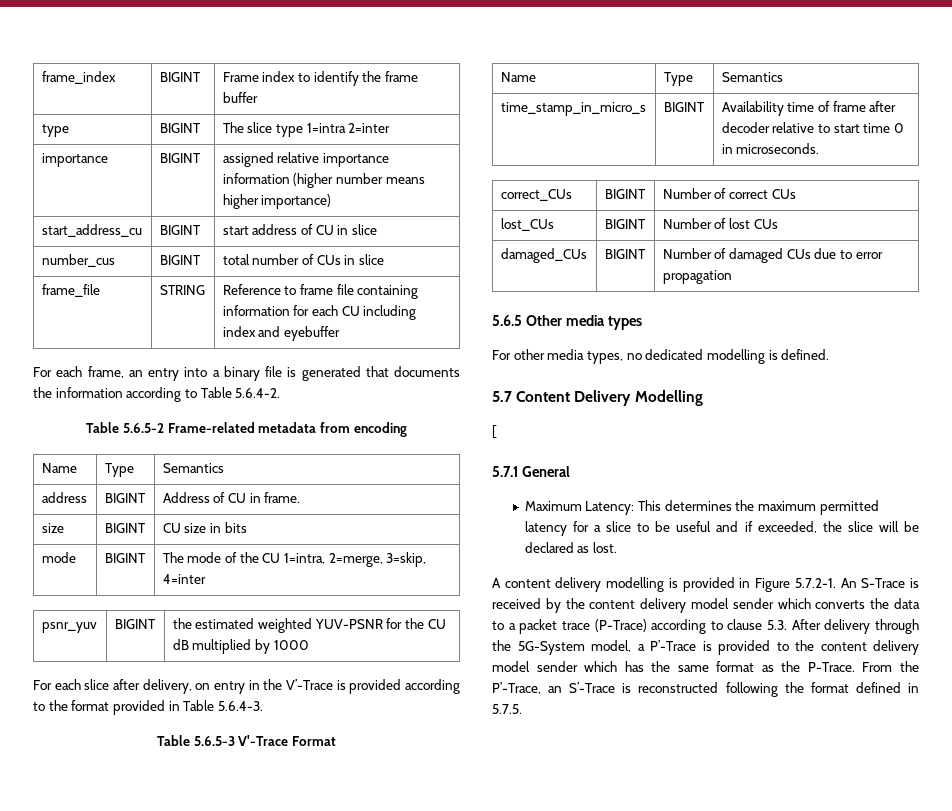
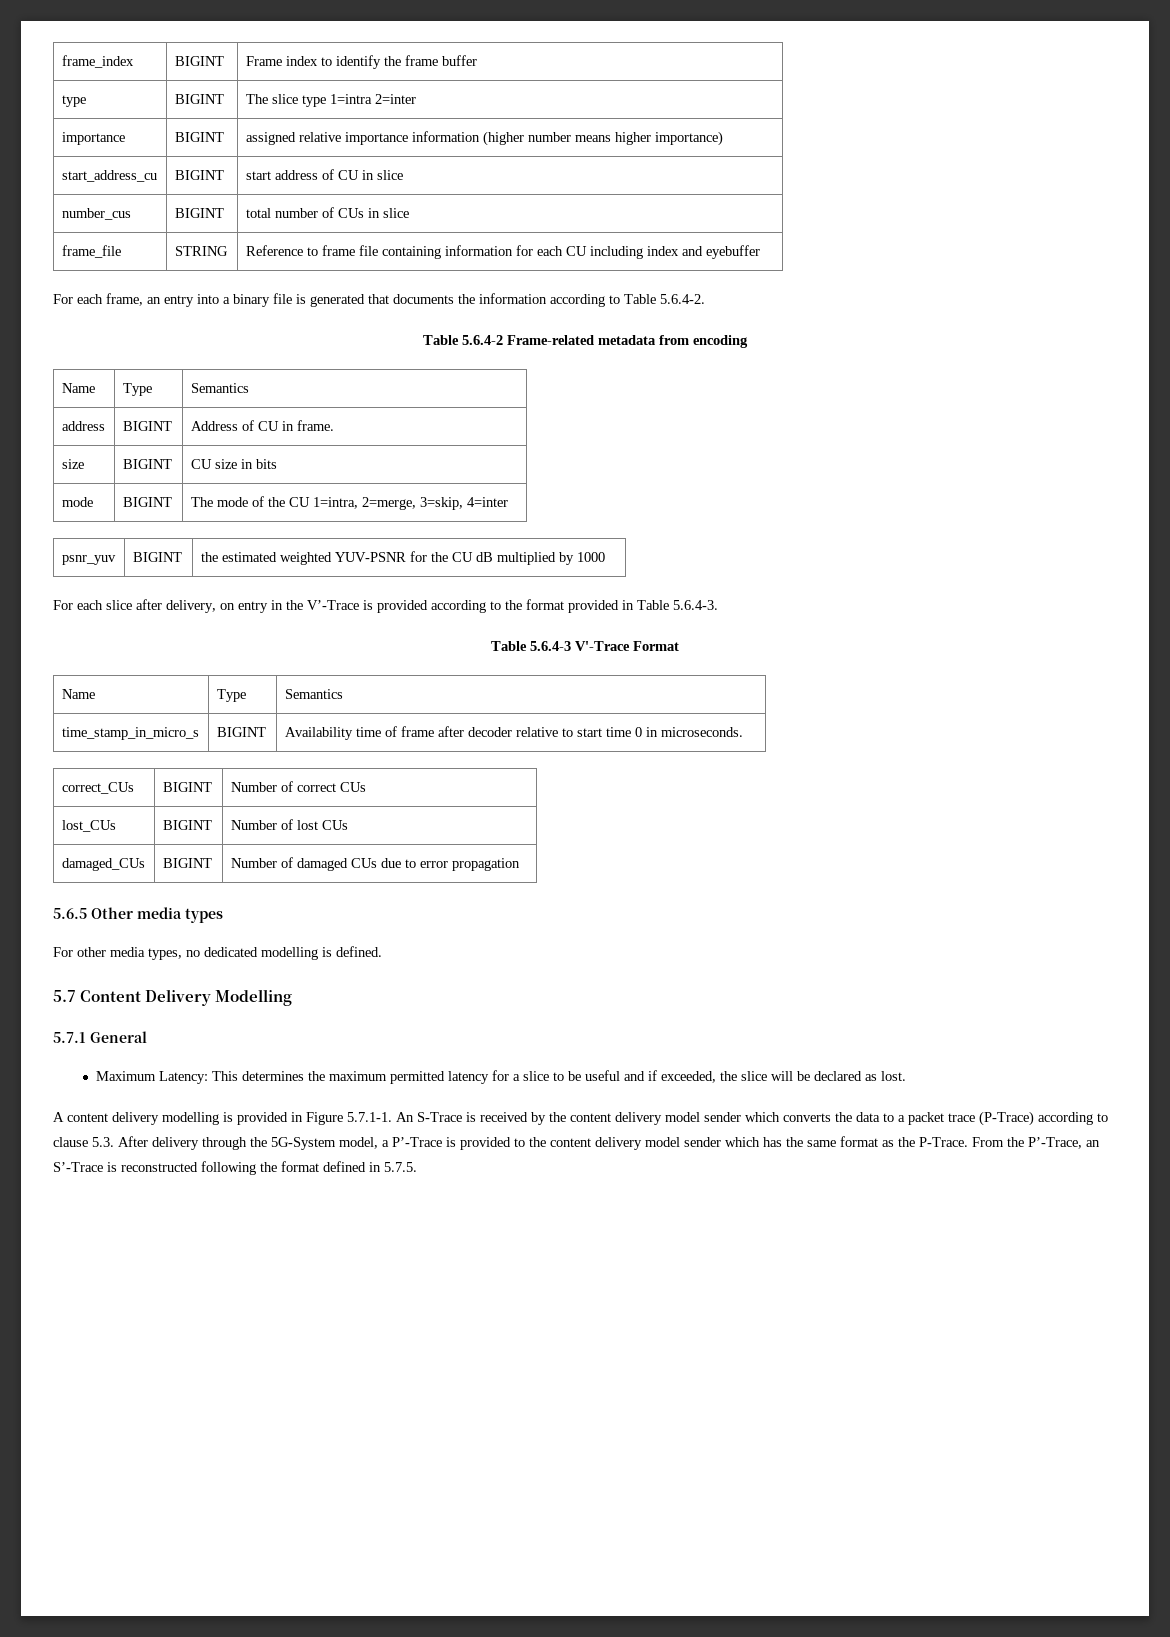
[123,423,165,433] 5.6.5-2 -> [462,335,503,345] 5.6.4-2
[193,736,235,746] 5.6.5-3 -> [530,641,571,651] 5.6.4-3
[492,425,497,438] // [ -> (293, 997) none
[794,578,836,588] 5.7.2-1. -> [347,1112,392,1122] 5.7.1-1.

